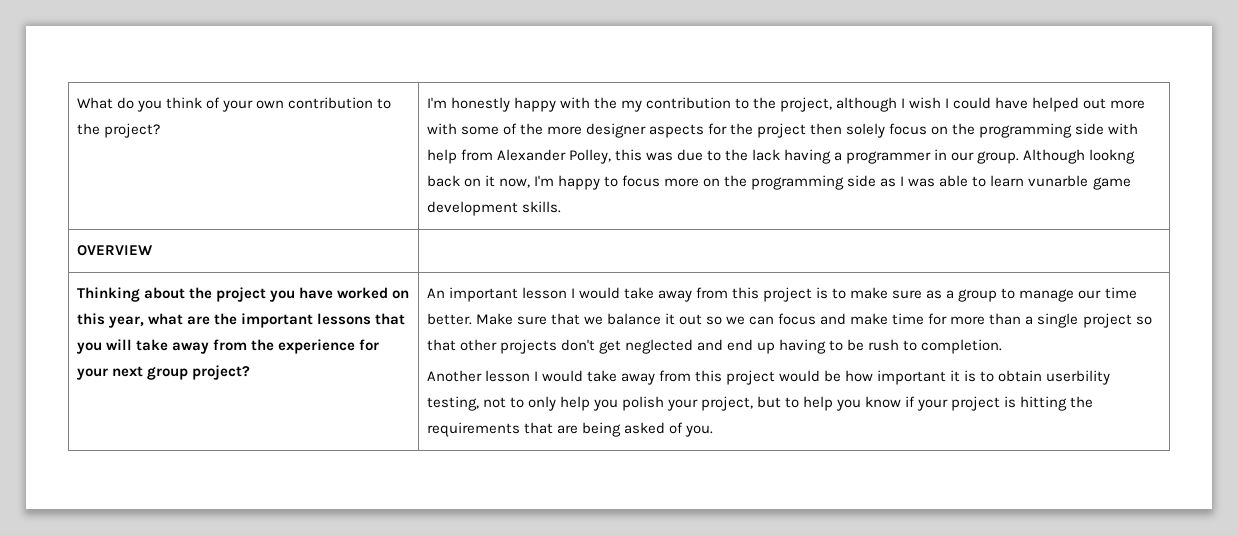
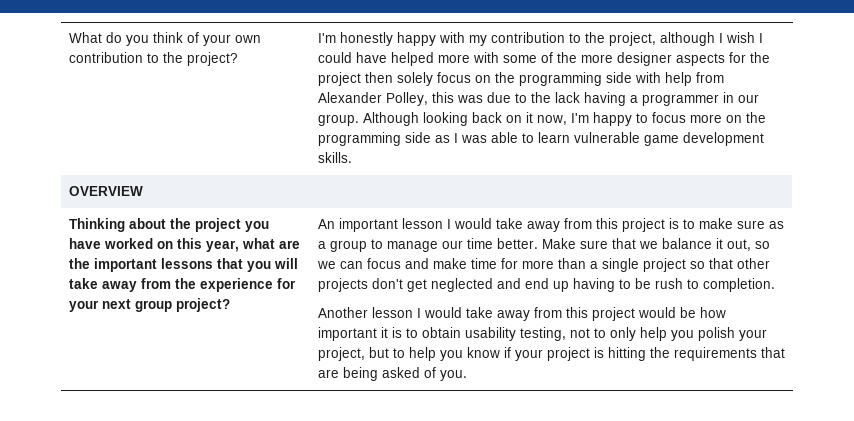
[593,97,617,109] the -> (465, 37) none
[1083,98,1107,109] out -> (434, 59) none
[1089,149,1136,164] lookng -> [422,112,468,126] looking
[1028,175,1089,187] vunarble -> [573,132,640,143] vulnerable
[678,314,702,325] out -> [726,239,751,251] out,
[1046,370,1111,385] userbility -> [464,327,516,341] usability

